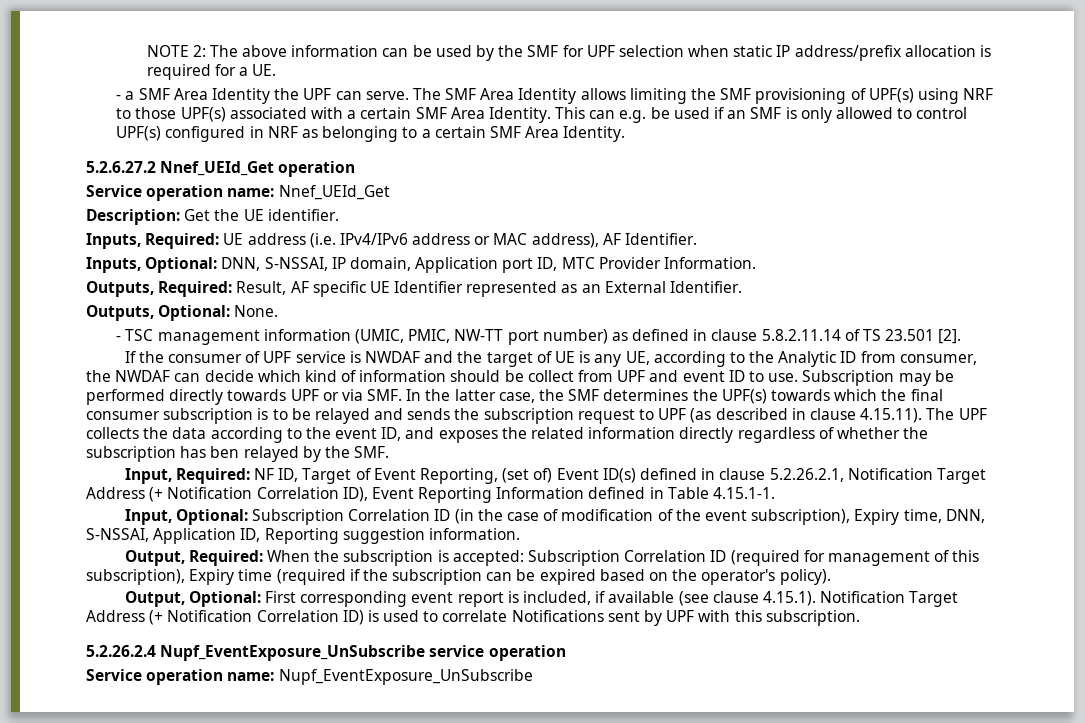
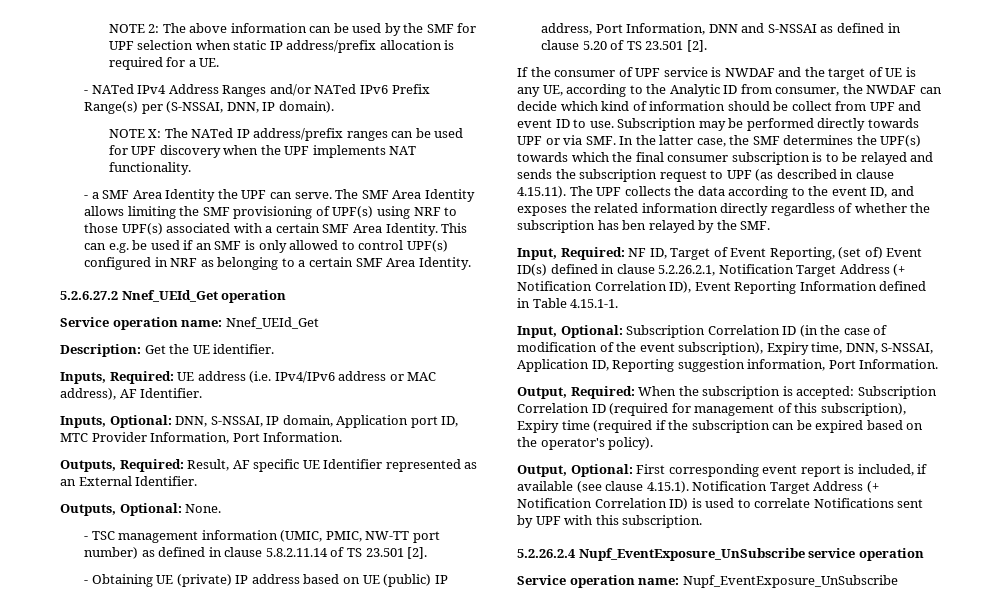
(277, 70) none -> [84,84,430,97] [84,101,334,114] [108,128,464,141] [108,145,417,158] [108,162,191,175] // - NATed IPv4 Address Ranges and/or NATed IPv6 Prefix Range(s) per (S-NSSAI, DNN, IP domain). // NOTE X: The NATed IP address/prefix ranges can be used for UPF discovery when the UPF implements NAT functionality.
(661, 263) none -> [150,432,260,444] Information, Port
(962, 336) none -> [84,574,448,587] [541,23,901,35] [541,40,707,52] // - Obtaining UE (private) IP address based on UE (public) IP address, Port Information, DNN and S-NSSAI as defined in clause 5.20 of TS 23.501 [2].
[428,528,520,540] information. -> [747,359,939,371] information, Port Information.

